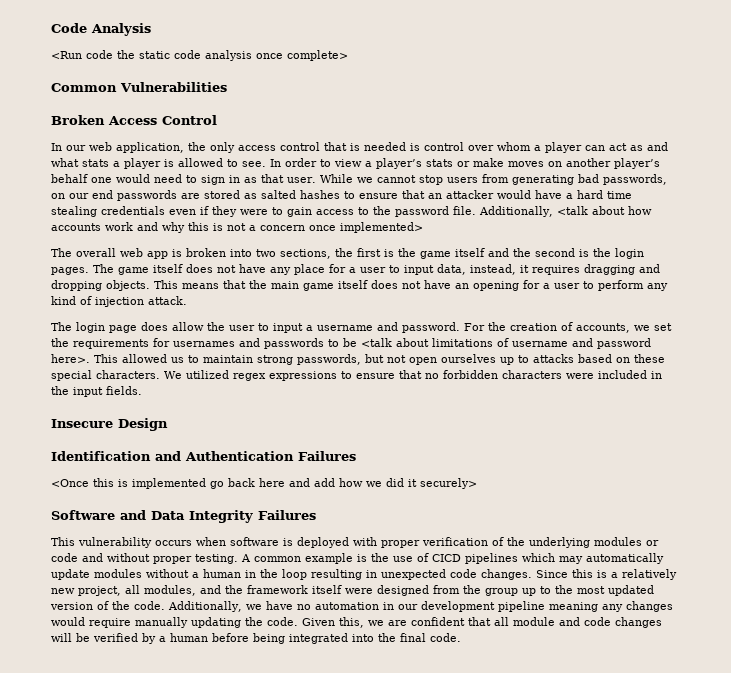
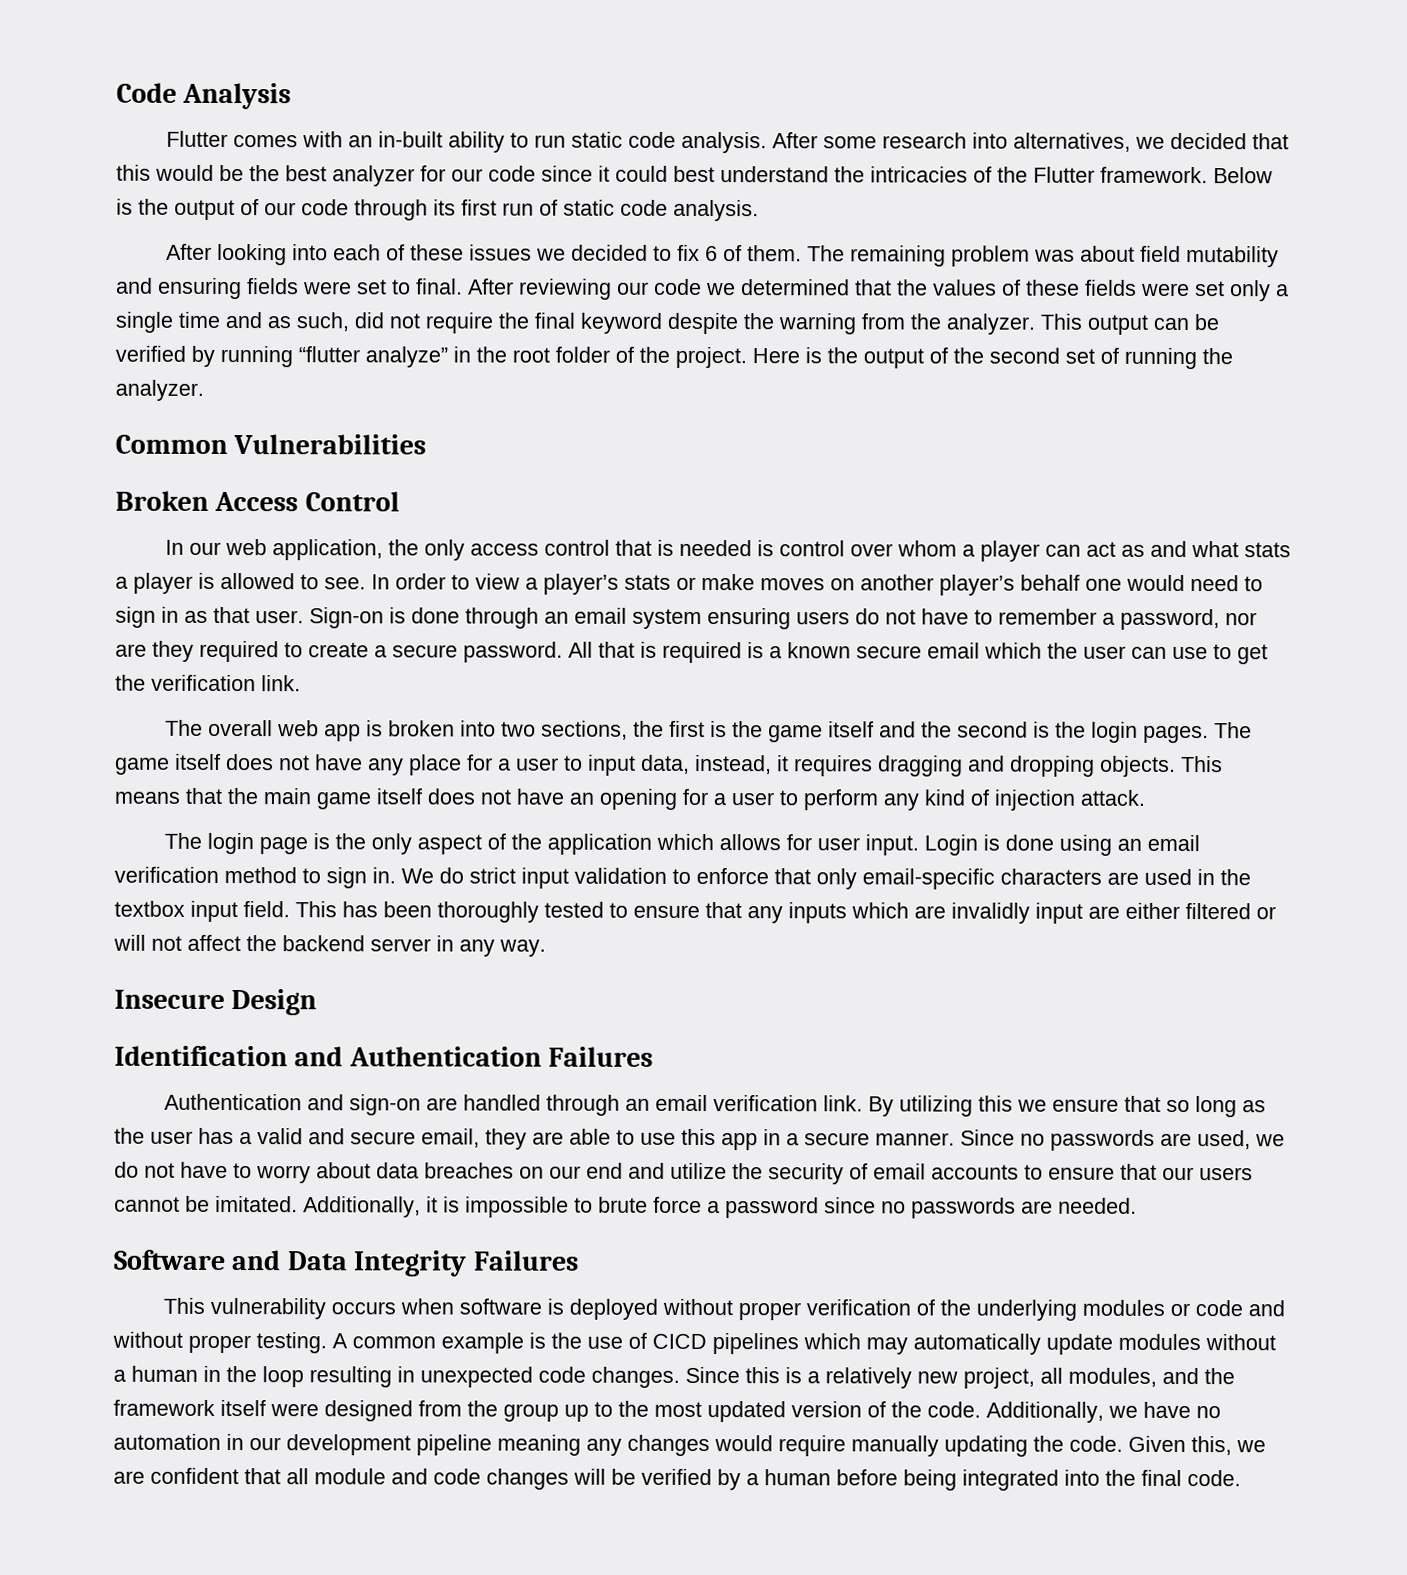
[51,50,348,61] <Run code the static code analysis once complete> -> [166,130,1290,154] [116,164,1273,187] [116,198,759,222] [166,243,1280,268] [116,277,1289,302] [115,311,1219,335] [115,345,1233,370] [115,379,204,401] Flutter comes with an in-built ability to run static code analysis. After some research into alternatives, we decided that this would be the best analyzer for our code since it could best understand the intricacies of the Flutter framework. Below is the output of our code through its first run of static code analysis. // After looking into each of these issues we decided to fix 6 of them. The remaining problem was about field mutability and ensuring fields were set to final. After reviewing our code we determined that the values of these fields were set only a single time and as such, did not require the final keyword despite the warning from the analyzer. This output can be verified by running “flutter analyze” in the root folder of the project. Here is the output of the second set of running the analyzer.
[319,174,667,185] [51,190,632,201] [51,206,652,217] [51,222,423,233] While we cannot stop users from generating bad passwords, on our end passwords are stored as salted hashes to ensure that an attacker would have a hard time stealing credentials even if they were to gain access to the password file. Additionally, <talk about how accounts work and why this is not a concern once implemented> -> [309,607,1257,631] [115,640,1268,665] [115,674,301,692] Sign-on is done through an email system ensuring users do not have to remember a password, nor are they required to create a secure password. All that is required is a known secure email which the user can use to get the verification link.
[141,322,672,333] [51,338,651,349] [51,354,665,365] [51,370,662,381] [51,386,142,397] does allow the user to input a username and password. For the creation of accounts, we set the requirements for usernames and passwords to be <talk about limitations of username and password here>. This allowed us to maintain strong passwords, but not open ourselves up to attacks based on these special characters. We utilized regex expressions to ensure that no forbidden characters were included in the input fields. -> [313,833,1201,856] [114,866,1251,890] [114,900,1276,924] [113,934,546,957] is the only aspect of the application which allows for user input. Login is done using an email verification method to sign in. We do strict input validation to enforce that only email-specific characters are used in the textbox input field. This has been thoroughly tested to ensure that any inputs which are invalidly input are either filtered or will not affect the backend server in any way.
[51,478,477,489] <Once this is implemented go back here and add how we did it securely> -> [164,1093,1267,1118] [114,1127,1285,1151] [114,1161,1253,1185] [114,1195,1137,1219] Authentication and sign-on are handled through an email verification link. By utilizing this we ensure that so long as the user has a valid and secure email, they are able to use this app in a secure manner. Since no passwords are used, we do not have to worry about data breaches on our end and utilize the security of email accounts to ensure that our users cannot be imitated. Additionally, it is impossible to brute force a password since no passwords are needed.
[353,537,377,546] with -> [662,1298,734,1316] without

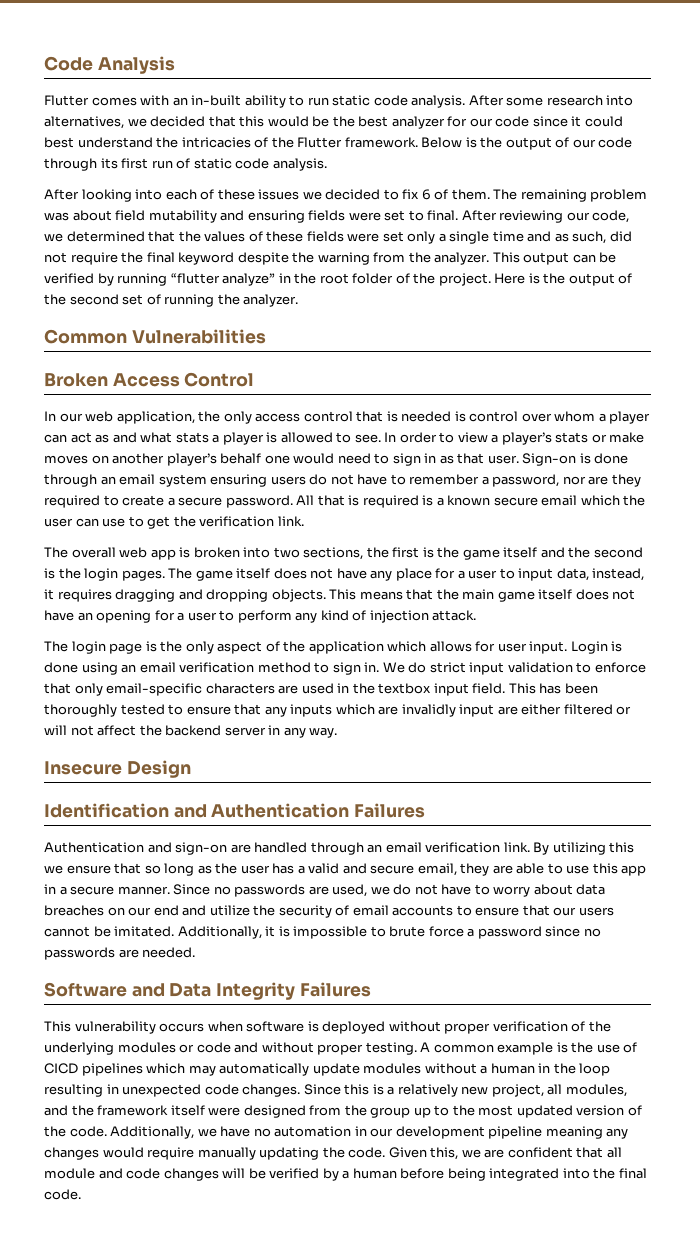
[654,278,702,295] code -> [592,210,630,223] code,

